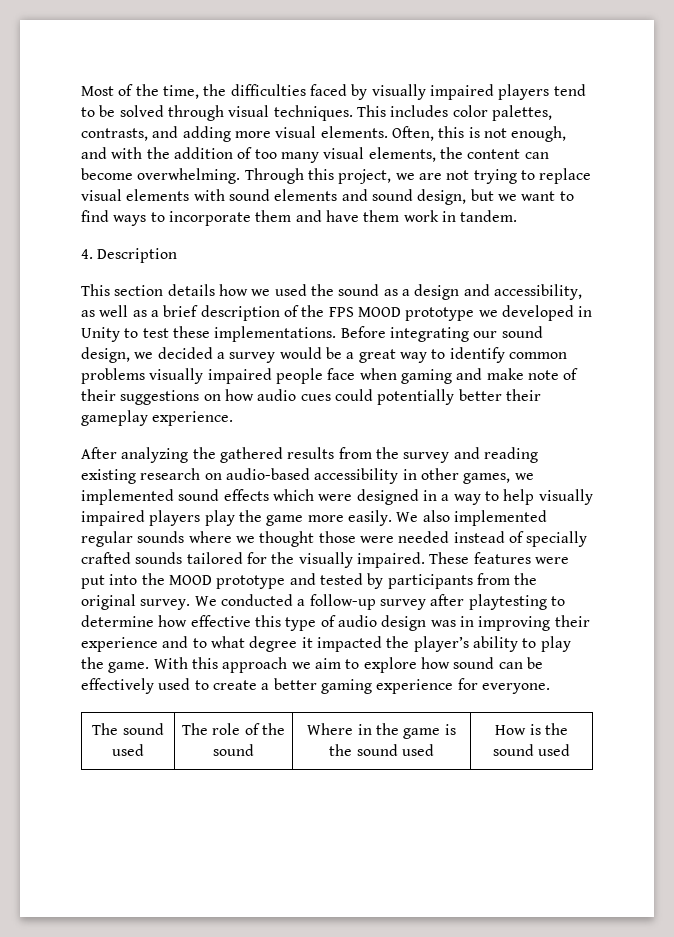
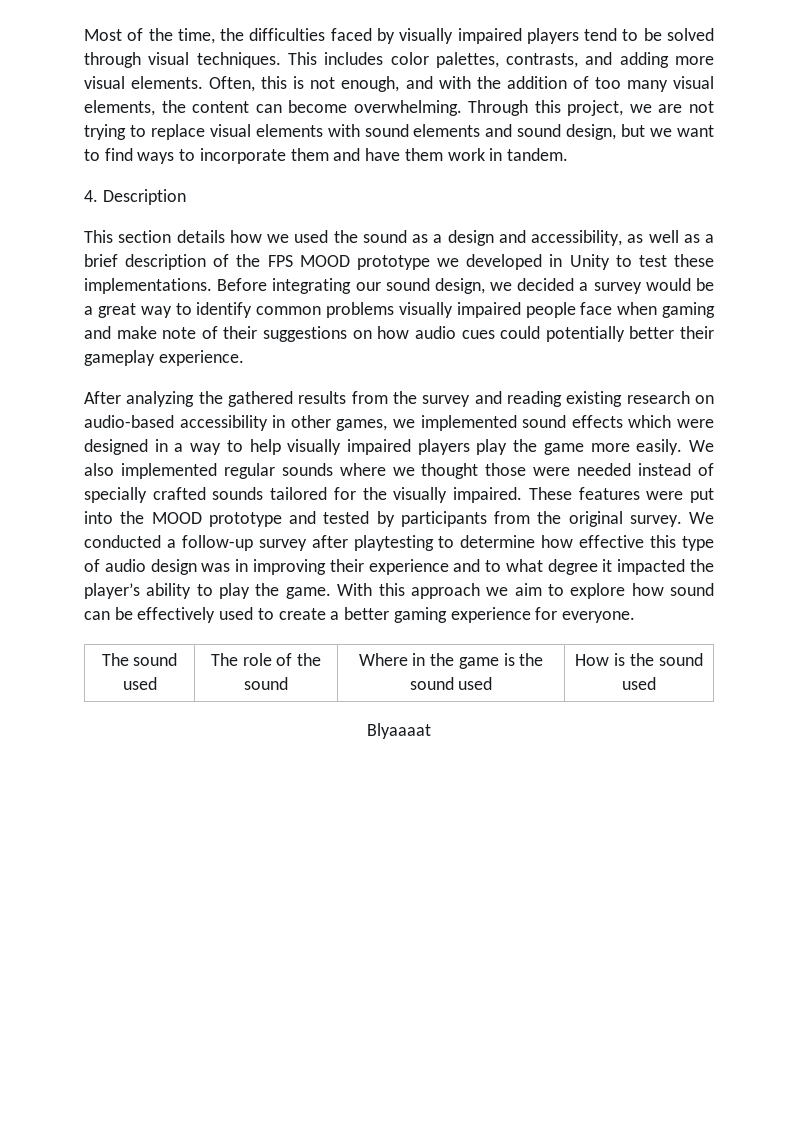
(571, 750) none -> [367,723,431,739] // Blyaaaat

